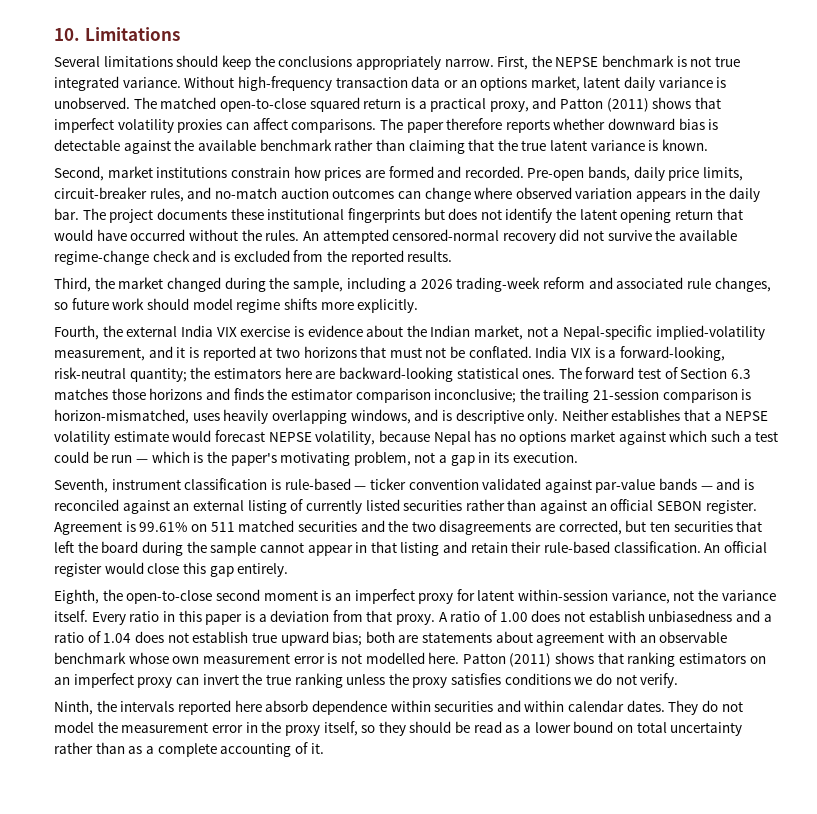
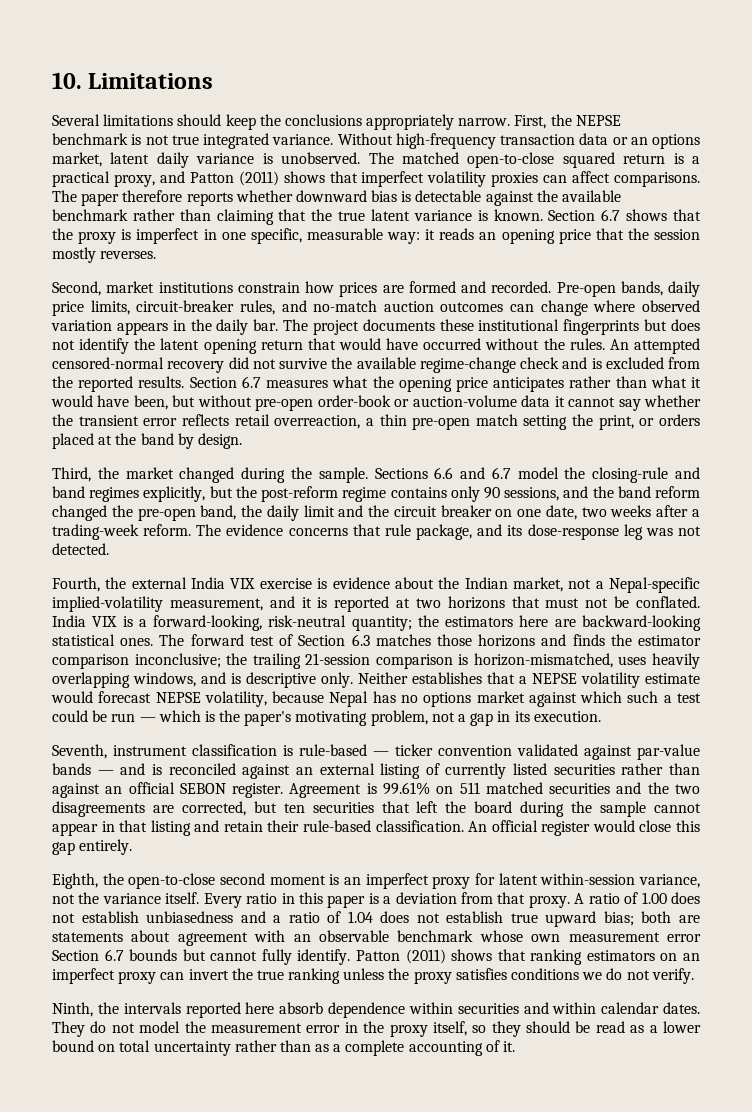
(709, 145) none -> [548,209,701,221] [52,228,700,244] [52,247,157,263] Section 6.7 shows that the proxy is imperfect in one specific, measurable way: it reads an opening price that the session mostly reverses.
(453, 256) none -> [189,376,701,392] [51,395,701,411] [52,414,700,430] [52,433,242,449] Section 6.7 measures what the opening price anticipates rather than what it would have been, but without pre-open order-book or auction-volume data it cannot say whether the transient error reflects retail overreaction, a thin pre-open match setting the print, or orders placed at the band by design.
[292,277,771,292] [54,298,419,313] sample, including a 2026 trading-week reform and associated rule changes, so future work should model regime shifts more explicitly. -> [318,467,700,483] [52,486,700,502] [52,505,700,521] [52,524,701,540] [52,543,109,555] sample. Sections 6.6 and 6.7 model the closing-rule and band regimes explicitly, but the post-reform regime contains only 90 sessions, and the band reform changed the pre-open band, the daily limit and the circuit breaker on one date, two weeks after a trading-week reform. The evidence concerns that rule package, and its dose-response leg was not detected.
[327,652,460,664] is not modelled here. -> [52,949,351,965] Section 6.7 bounds but cannot fully identify.

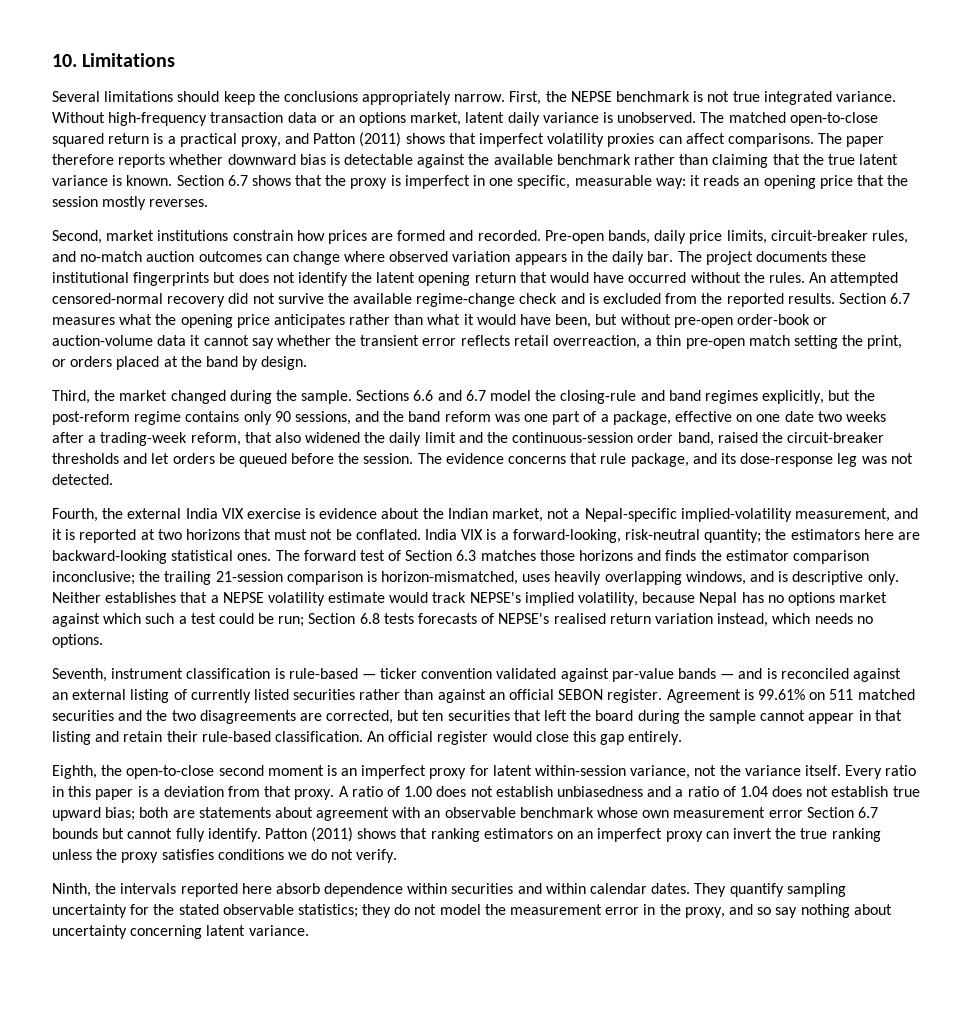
[52,505,237,521] changed the pre-open band, -> [494,411,886,425] [52,432,361,446] was one part of a package, effective on one date two weeks after a trading-week reform, that also widened
[393,505,700,520] [52,524,192,540] circuit breaker on one date, two weeks after a trading-week reform. -> [512,432,885,446] [52,453,414,467] continuous-session order band, raised the circuit-breaker thresholds and let orders be queued before the session.
[98,691,201,703] forecast NEPSE -> [432,592,574,606] track NEPSE's implied
[111,710,601,726] run — which is the paper's motivating problem, not a gap in its execution. -> [278,613,873,627] [52,634,103,648] run; Section 6.8 tests forecasts of NEPSE's realised return variation instead, which needs no options.
(85, 1029) none -> [729,883,846,897] [52,904,392,918] quantify sampling uncertainty for the stated observable statistics; they
[389,1021,702,1037] [52,1040,516,1056] proxy itself, so they should be read as a lower bound on total uncertainty rather than as a complete accounting of it. -> [684,904,892,918] [52,925,309,939] proxy, and so say nothing about uncertainty concerning latent variance.

